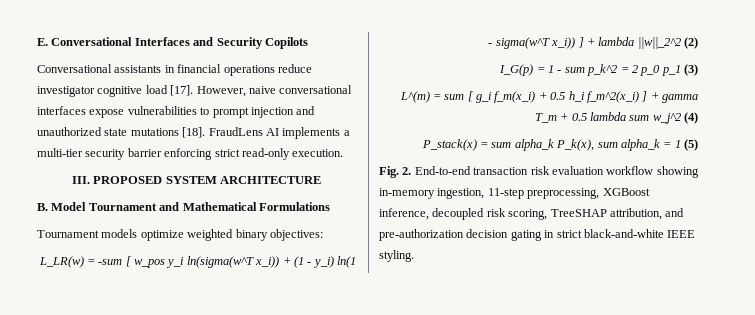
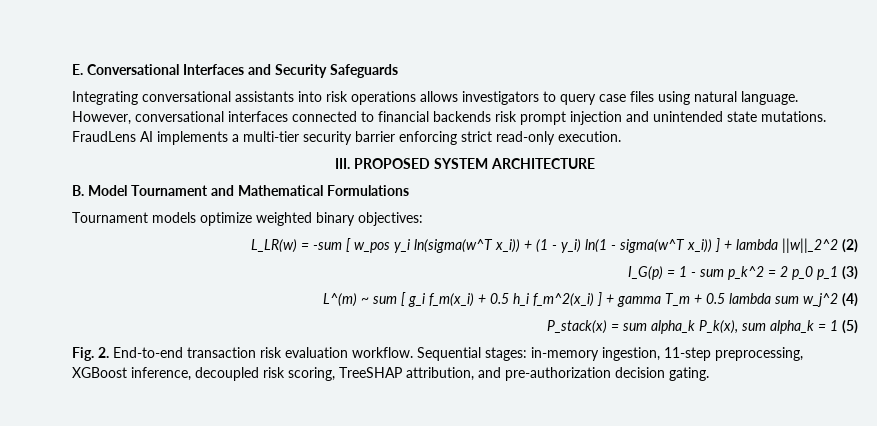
[264,37,308,49] [37,64,312,76] [37,85,353,97] [37,106,316,118] [37,127,206,138] Copilots // Conversational assistants in financial operations reduce investigator cognitive load [17]. However, naive conversational interfaces expose vulnerabilities to prompt injection and unauthorized state mutations [18]. -> [330,64,398,78] [72,91,798,105] [72,111,826,125] Safeguards // Integrating conversational assistants into risk operations allows investigators to query case files using natural language. However, conversational interfaces connected to financial backends risk prompt injection and unintended state mutations.
[432,94,441,100] = -> [361,297,369,304] ~
[606,166,699,178] workflow showing -> [352,347,527,361] workflow. Sequential stages:
[510,229,696,241] [379,250,414,262] gating in strict black-and-white IEEE styling. -> [669,367,709,381] gating.

